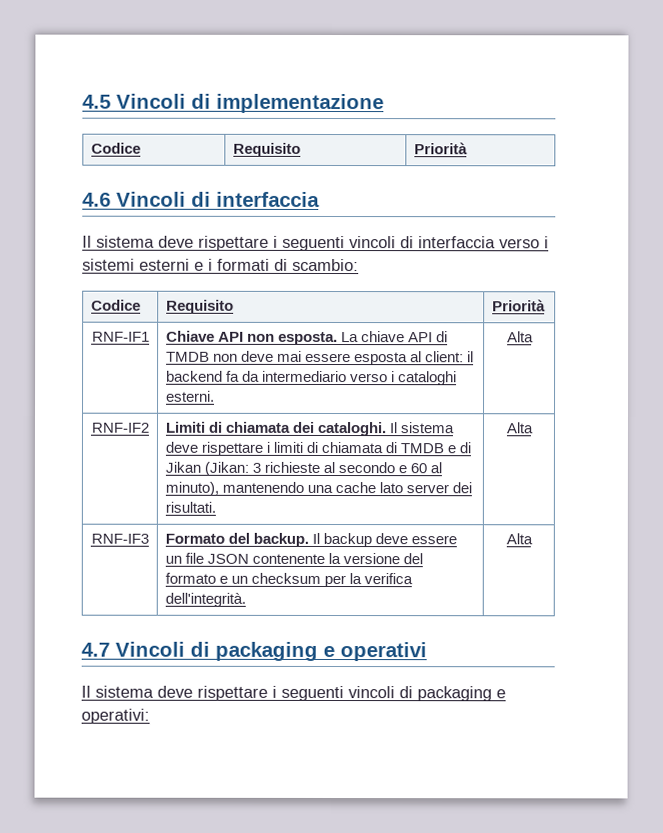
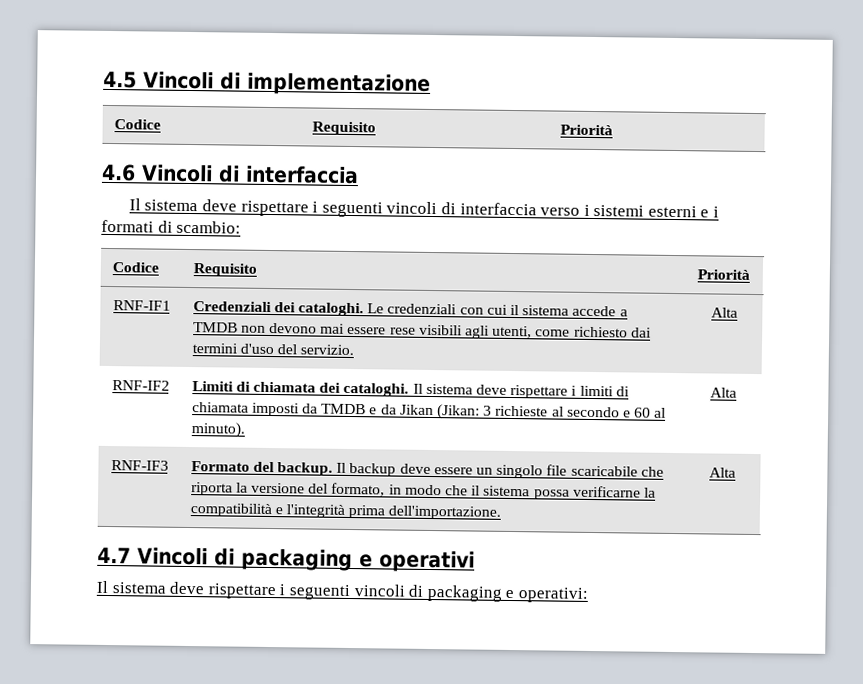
[165,330,448,346] Chiave API non esposta. La chiave API di -> [192,301,628,317] Credenziali dei cataloghi. Le credenziali con cui il sistema accede a
[240,350,274,362] deve -> [269,322,318,334] devono
[353,351,475,366] [165,370,457,386] [165,390,215,402] esposta al client: il backend fa da intermediario verso i cataloghi esterni. -> [389,324,652,339] [191,343,355,356] rese visibili agli utenti, come richiesto dai termini d'uso del servizio.
[384,442,397,454] di -> [251,402,319,417] imposti da
[459,442,472,454] di -> [380,404,397,415] da
[164,481,472,496] [164,501,216,513] minuto), mantenendo una cache lato server dei risultati. -> [190,422,245,438] minuto).
[184,552,423,565] [164,572,413,588] [164,592,246,607] file JSON contenente la versione del formato e un checksum per la verifica dell'integrità. -> [496,464,664,479] [190,482,656,500] [189,503,502,520] singolo file scaricabile che riporta la versione del formato, in modo che il sistema possa verificarne la compatibilità e l'integrità prima dell'importazione.

